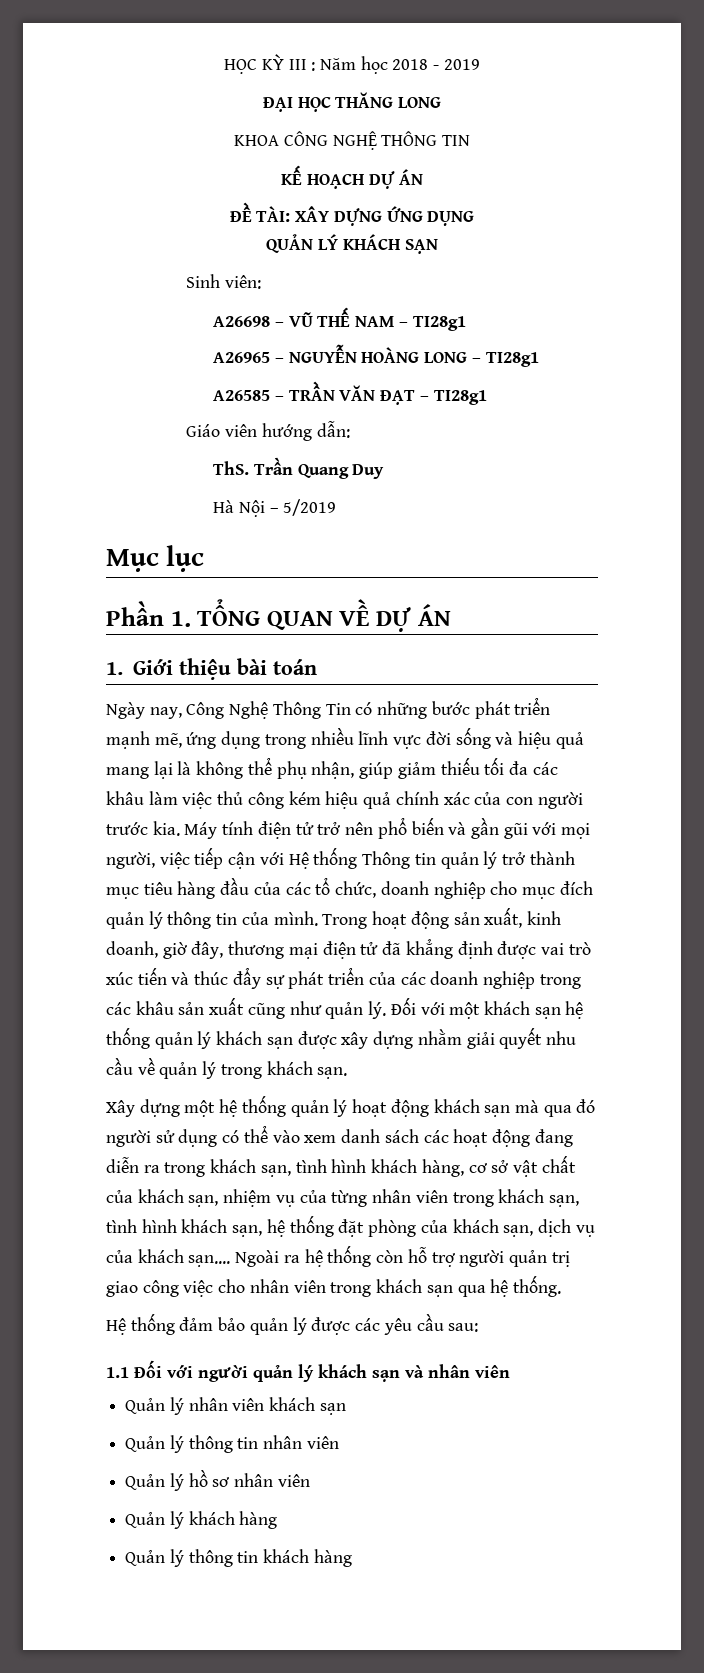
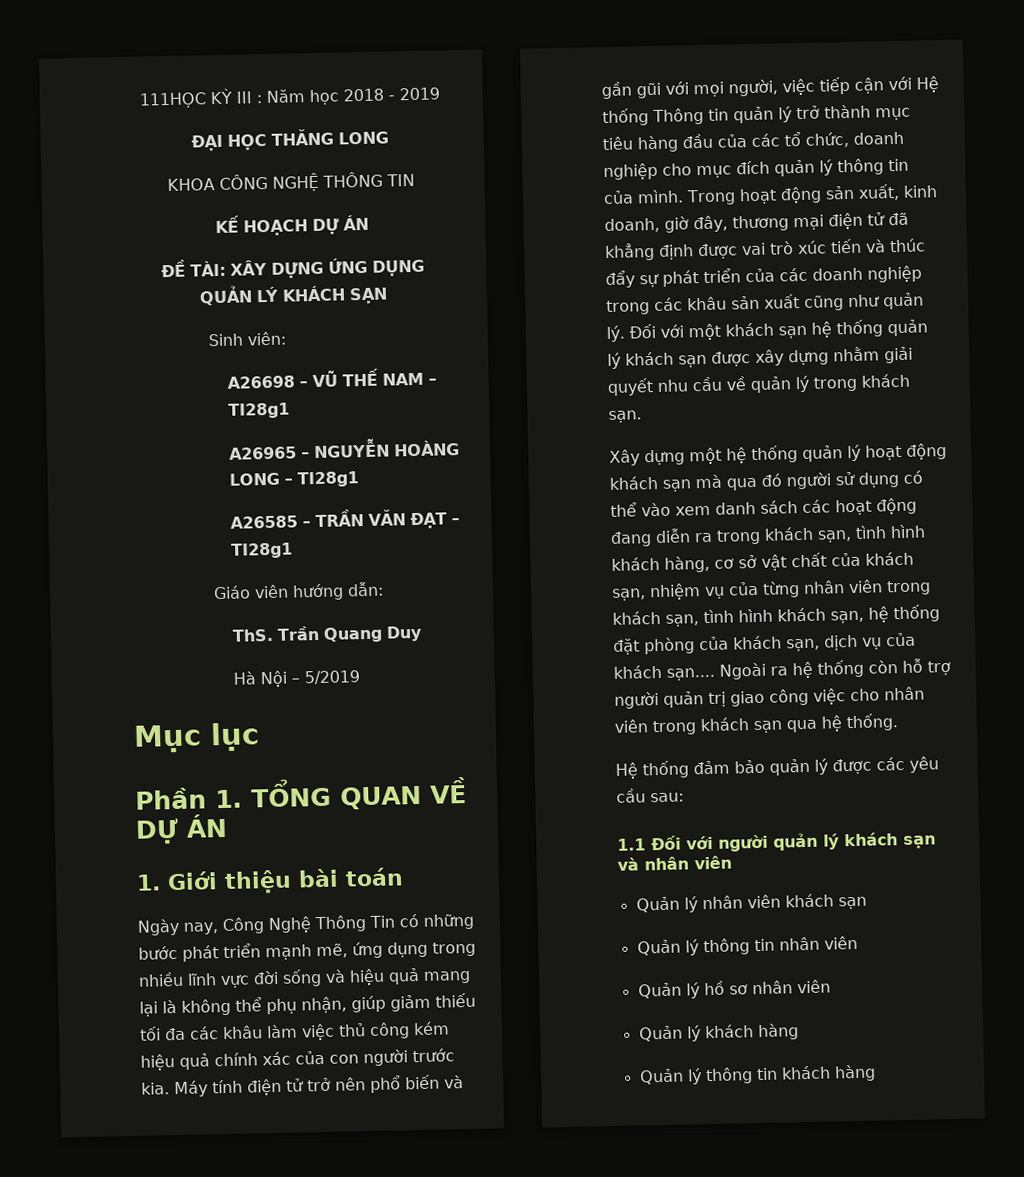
[224,59,258,74] HỌC -> [138,92,207,109] 111HỌC

